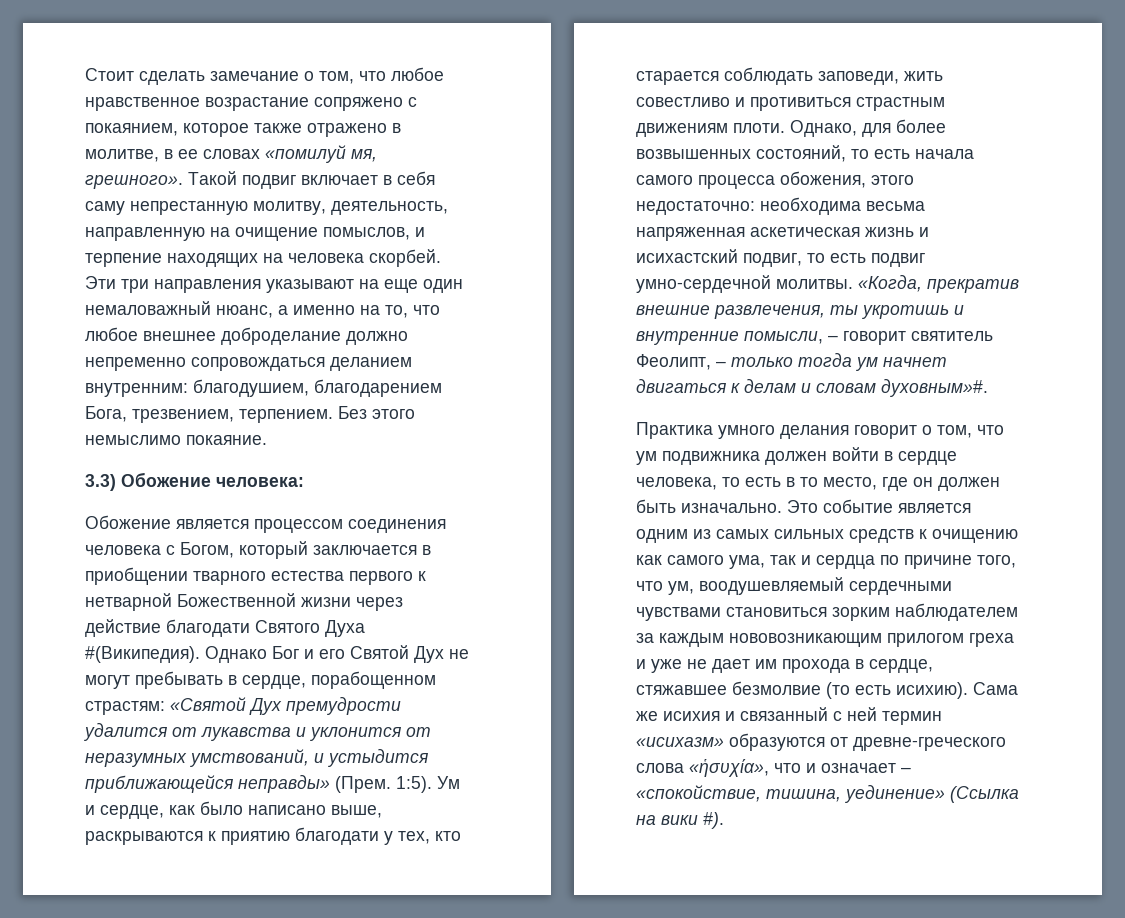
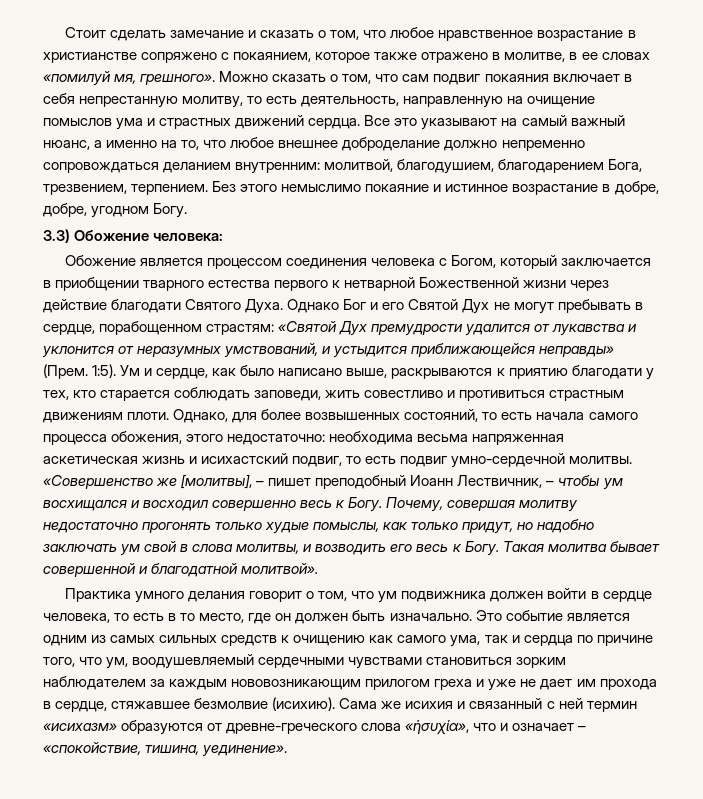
(299, 76) none -> [248,30,315,38] и сказать
(309, 104) none -> [627,30,636,38] [43,52,137,63] в христианстве
[188,171,296,189] Такой подвиг -> [219,71,549,85] Можно сказать о том, что сам подвиг покаяния
[85,201,125,215] саму -> (75, 98) none
(326, 208) none -> [247,96,298,104] то есть
[323,227,425,240] [85,249,441,267] [85,276,463,293] [85,301,211,315] помыслов, и терпение находящих на человека скорбей. Эти три направления указывают на еще один немаловажный -> [43,115,625,130] помыслов ума и страстных движений сердца. Все это указывают на самый важный
(188, 390) none -> [324,159,394,172] молитвой,
[186,435,267,445] покаяние. -> [365,181,659,195] [43,203,188,218] покаяние и истинное возрастание в добре, добре, угодном Богу.
[325,620,365,637] [85,646,200,663] Духа #(Википедия). -> [245,299,284,314] Духа.
[858,275,1019,293] [636,305,964,319] [636,331,993,345] [636,353,947,371] [636,379,988,397] «Когда, прекратив внешние развлечения, ты укротишь и внутренние помысли, – говорит святитель Феолипт, – только тогда ум начнет двигаться к делам и словам духовным»#. -> [43,474,623,490] [43,497,579,512] [43,519,595,534] [43,541,660,556] [43,563,319,577] «Совершенство же [молитвы], – пишет преподобный Иоанн Лествичник, – чтобы ум восхищался и восходил совершенно весь к Богу. Почему, совершая молитву недостаточно прогонять только худые помыслы, как только придут, но надобно заключать ум свой в слова молитвы, и возводить его весь к Богу. Такая молитва бывает совершенной и благодатной молитвой».
[826,682,968,699] (то есть исихию). -> [272,697,336,711] (исихию).
[845,785,1019,803] [636,812,724,829] уединение» (Ссылка на вики #). -> [202,745,288,757] уединение».

